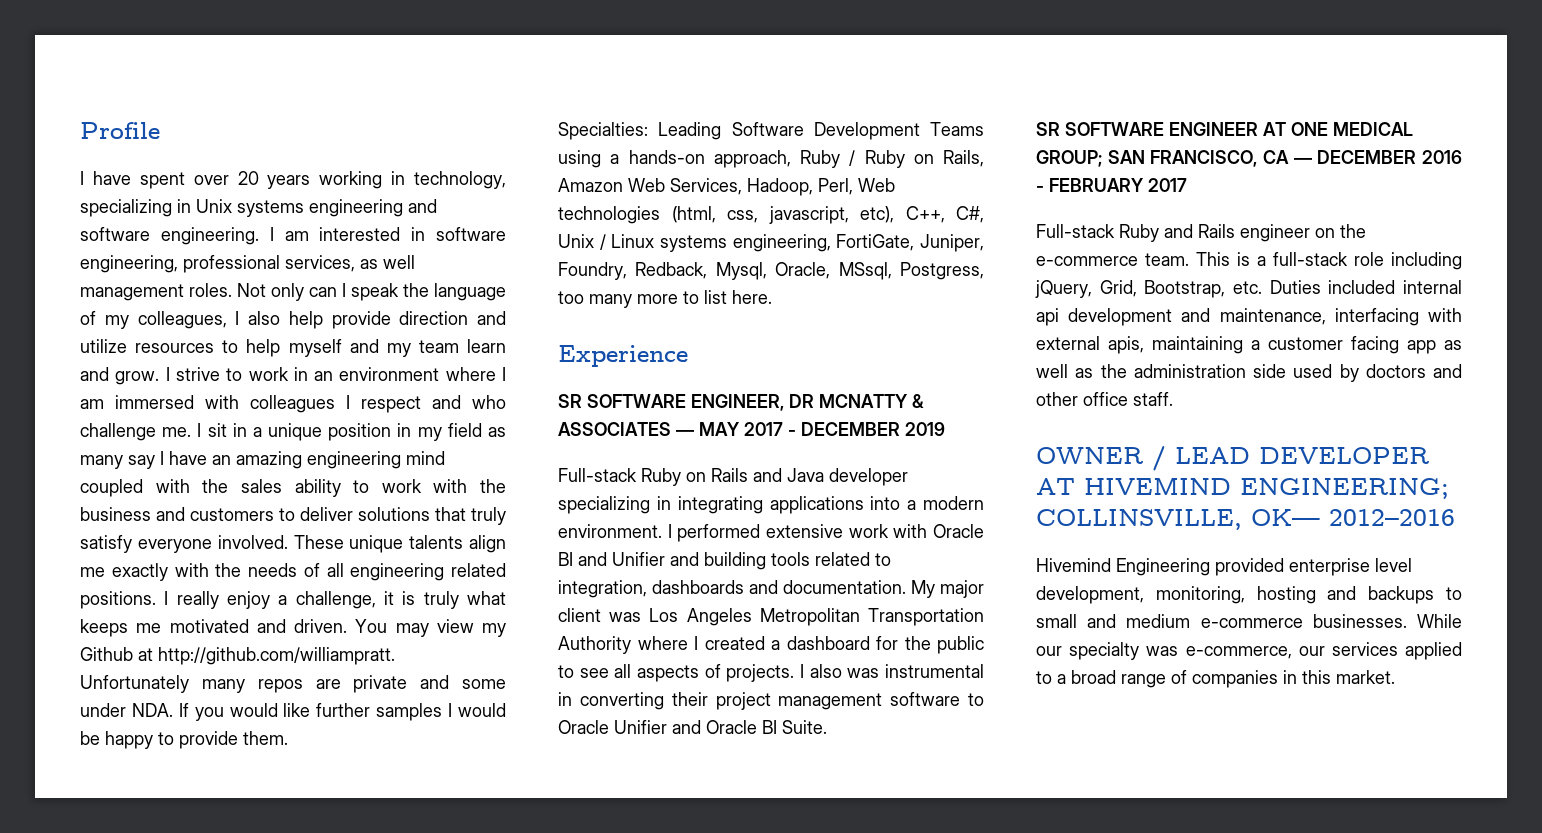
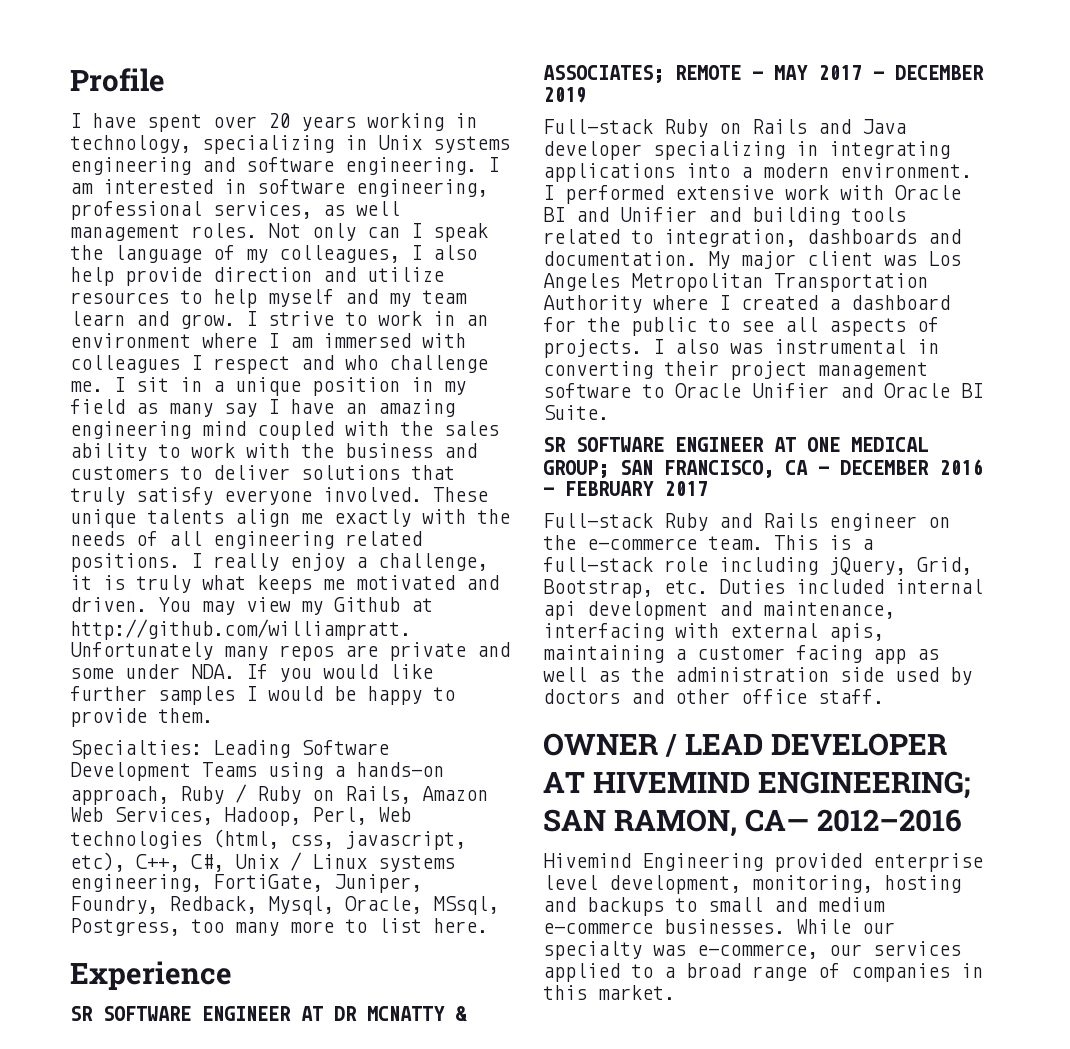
[691,394,784,411] ENGINEER, -> [202,1006,323,1021] ENGINEER AT
[558,422,671,436] ASSOCIATES -> [543,65,741,83] ASSOCIATES; REMOTE
[1036,509,1320,530] COLLINSVILLE, OK— -> [543,809,809,837] SAN RAMON, CA—

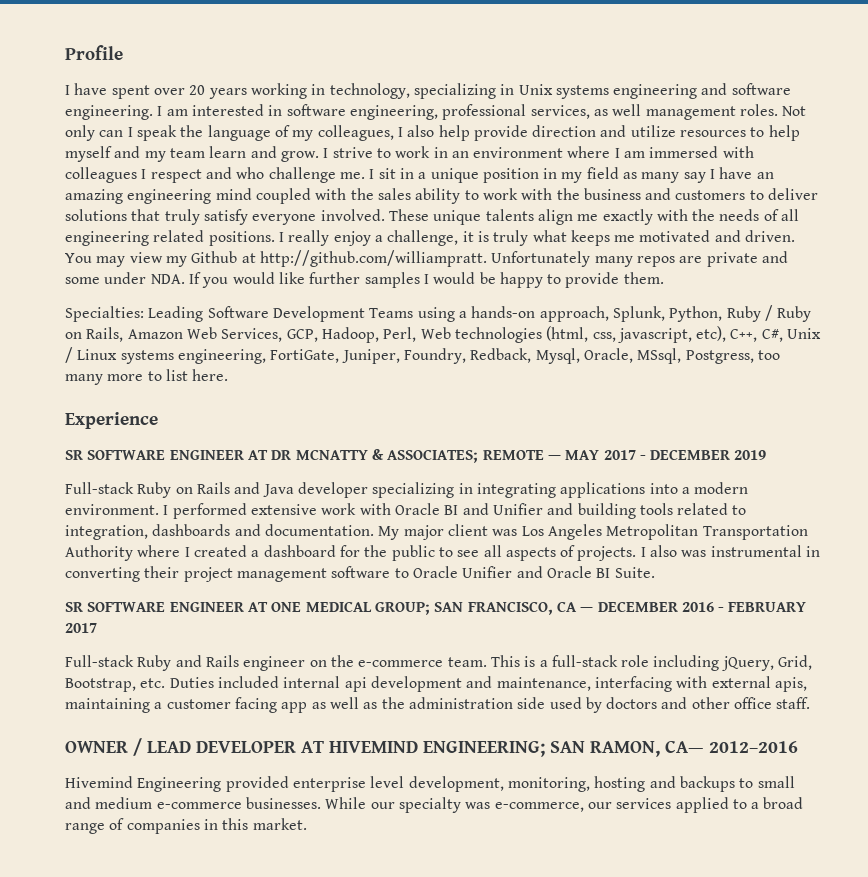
(169, 795) none -> [612,306,723,322] Splunk, Python,
(213, 816) none -> [286,329,318,342] GCP,

